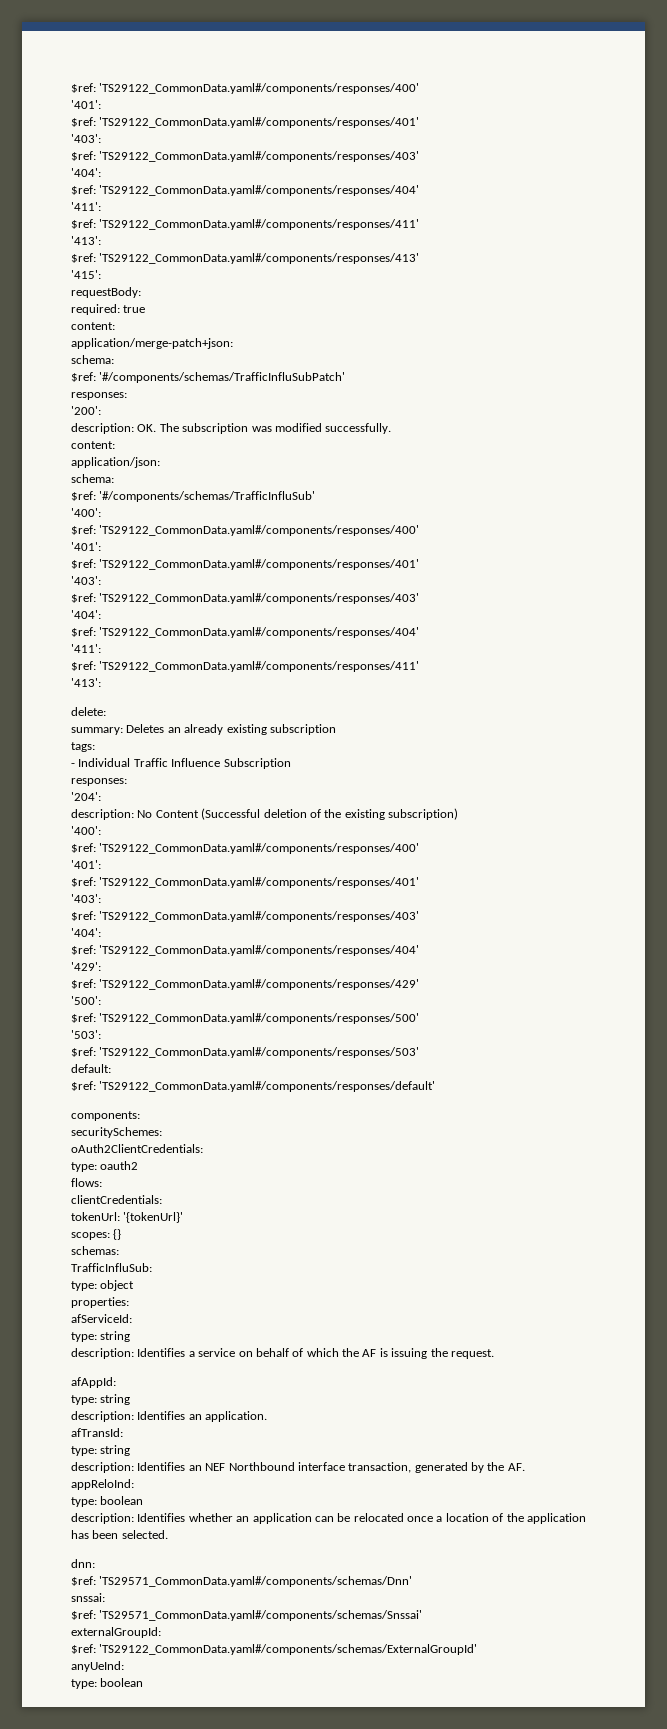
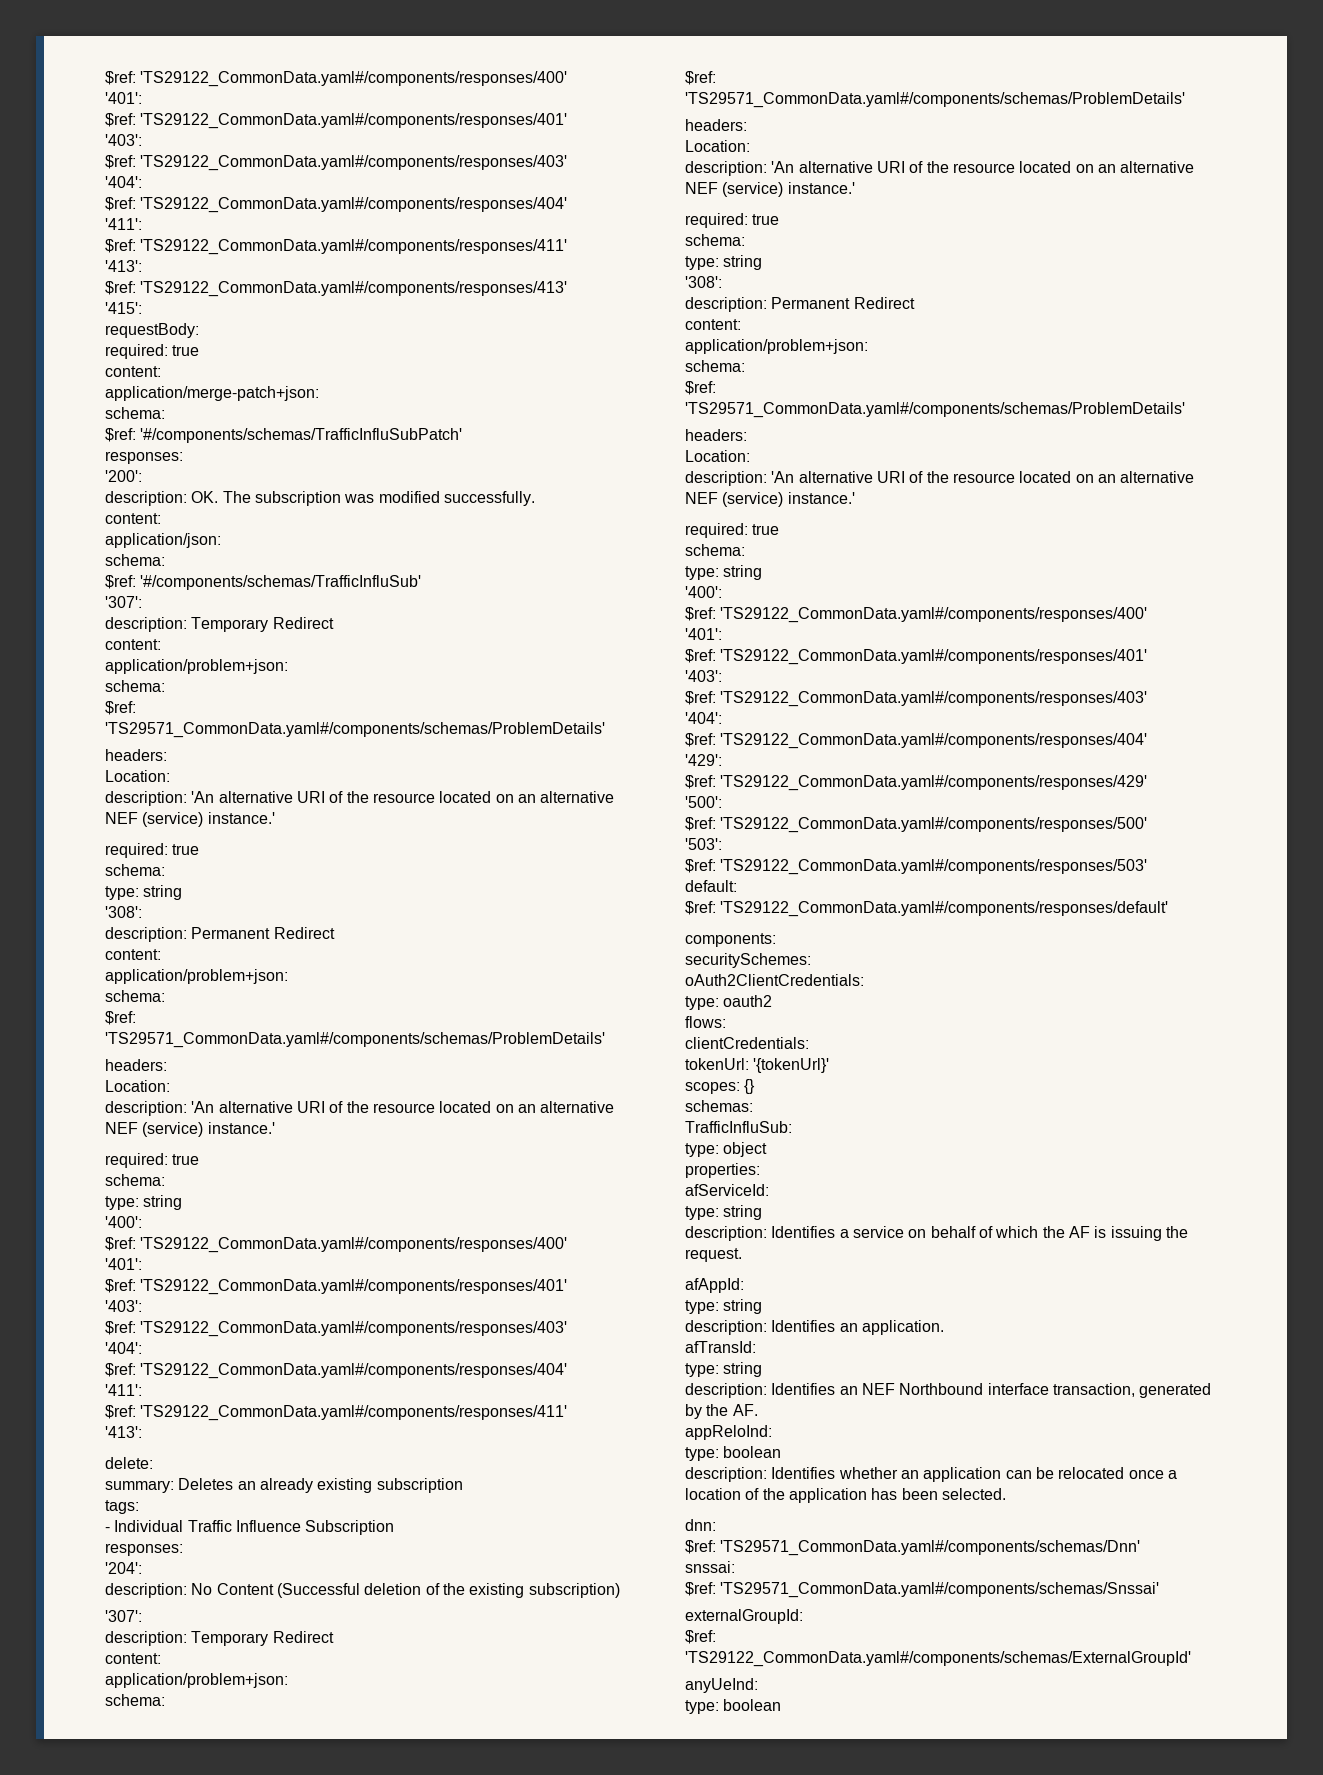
(316, 496) none -> [105,596,142,608] [105,617,334,632] [105,639,161,650] [105,659,288,674] [105,680,165,692] [105,701,136,715] [105,722,605,738] [105,749,167,761] [105,770,170,782] [105,791,615,806] [105,812,275,827] [105,843,200,858] [105,864,165,876] [105,885,183,900] [105,906,142,918] [105,927,335,942] [105,949,161,960] [105,969,288,984] [105,990,165,1002] [105,1011,136,1025] [105,1032,605,1048] [105,1059,167,1071] [105,1080,170,1092] [105,1101,615,1116] [105,1122,275,1137] [105,1153,200,1168] [105,1174,165,1186] [105,1195,183,1210] // '307': // description: Temporary Redirect // content: // application/problem+json: // schema: // $ref: 'TS29571_CommonData.yaml#/components/schemas/ProblemDetails' // headers: // Location: // description: 'An alternative URI of the resource located on an alternative NEF (service) instance.' // required: true // schema: // type: string // '308': // description: Permanent Redirect // content: // application/problem+json: // schema: // $ref: 'TS29571_CommonData.yaml#/components/schemas/ProblemDetails' // headers: // Location: // description: 'An alternative URI of the resource located on an alternative NEF (service) instance.' // required: true // schema: // type: string
(458, 814) none -> [105,1610,142,1622] [105,1631,334,1646] [105,1653,161,1664] [105,1673,288,1688] [105,1694,165,1706] [685,71,716,85] [685,92,1185,108] [685,119,747,131] [685,140,750,152] [685,161,1195,176] [685,182,855,197] [685,213,780,228] [685,234,745,246] [685,255,763,270] [685,276,722,288] [685,297,915,312] [685,319,741,330] [685,339,868,354] [685,360,745,372] [685,381,716,395] [685,402,1185,418] [685,429,747,441] [685,450,750,462] [685,471,1195,486] [685,492,855,507] [685,523,780,538] [685,544,745,556] [685,565,763,580] // '307': // description: Temporary Redirect // content: // application/problem+json: // schema: // $ref: 'TS29571_CommonData.yaml#/components/schemas/ProblemDetails' // headers: // Location: // description: 'An alternative URI of the resource located on an alternative NEF (service) instance.' // required: true // schema: // type: string // '308': // description: Permanent Redirect // content: // application/problem+json: // schema: // $ref: 'TS29571_CommonData.yaml#/components/schemas/ProblemDetails' // headers: // Location: // description: 'An alternative URI of the resource located on an alternative NEF (service) instance.' // required: true // schema: // type: string

